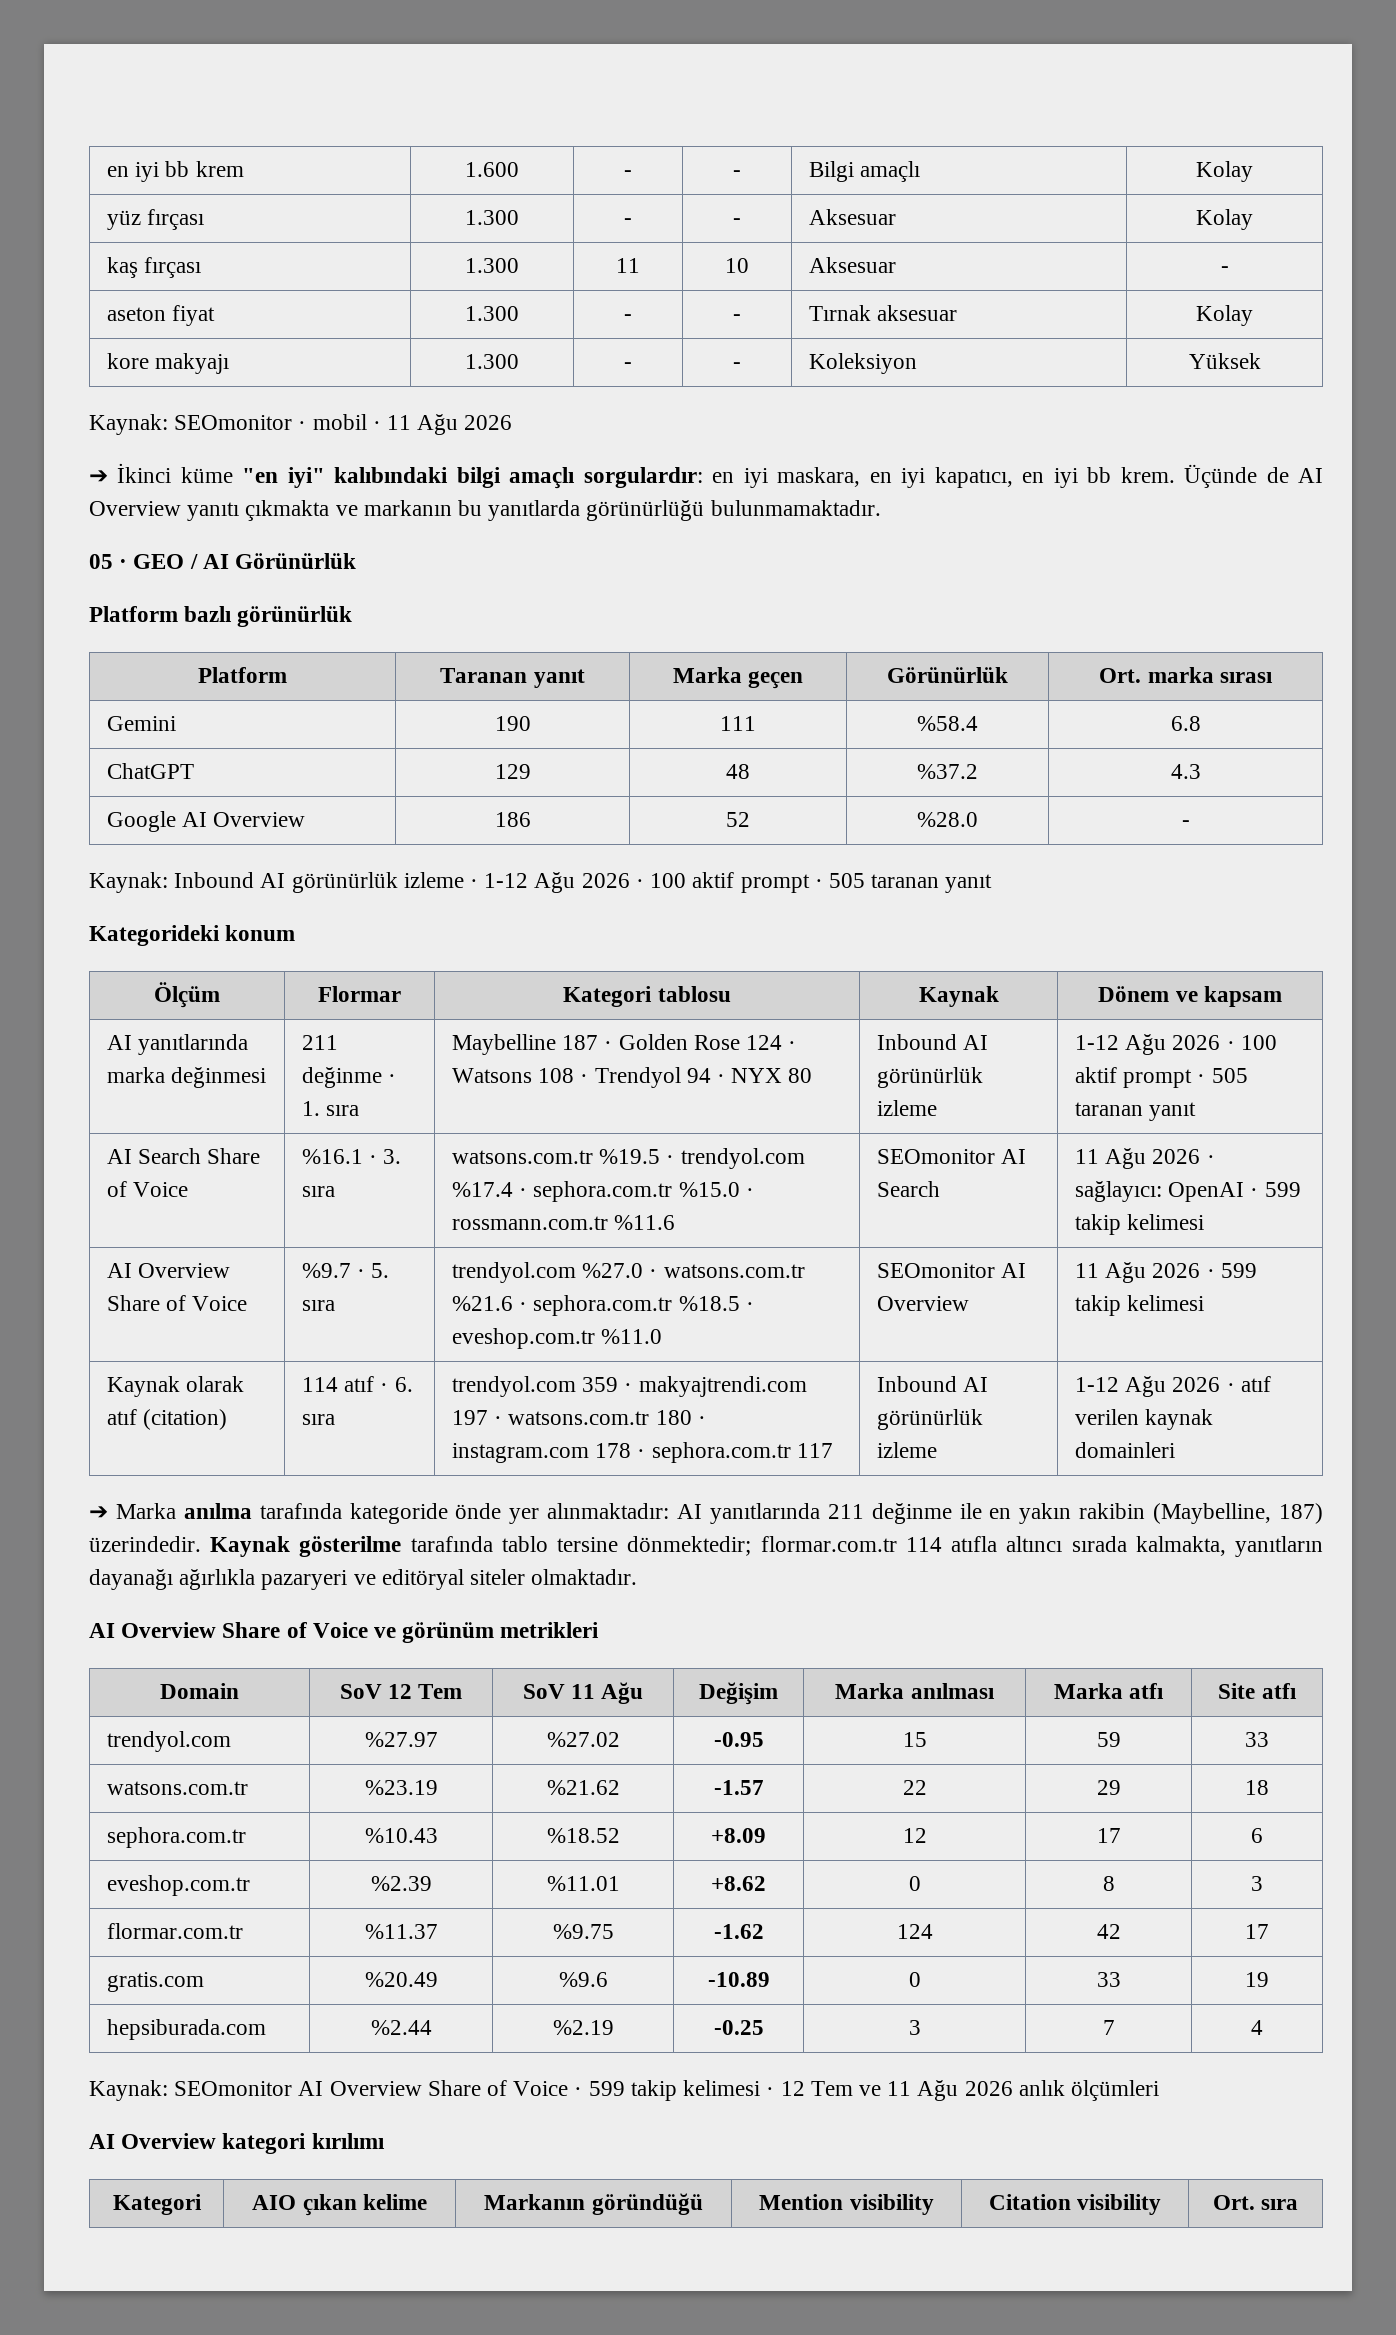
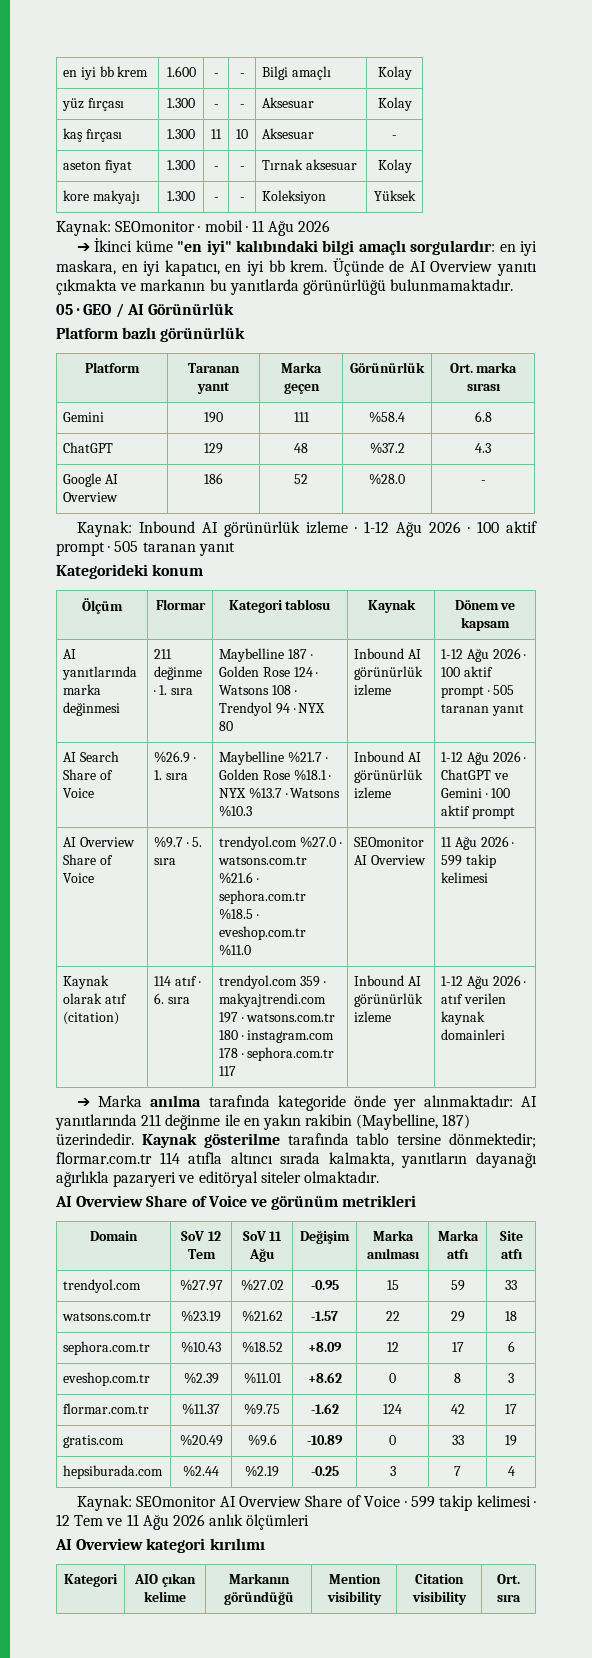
[301,1149,402,1164] [301,1186,335,1197] [451,1148,805,1169] [451,1181,754,1202] [451,1215,676,1230] [876,1149,1027,1164] [876,1181,940,1197] [1074,1148,1215,1169] [1074,1181,1301,1202] [1074,1214,1205,1235] %16.1 · 3. sıra | watsons.com.tr %19.5 · trendyol.com %17.4 · sephora.com.tr %15.0 · rossmann.com.tr %11.6 | SEOmonitor AI Search | 11 Ağu 2026 · sağlayıcı: OpenAI · 599 takip kelimesi -> [154,751,196,763] [154,770,188,780] [219,751,328,765] [219,769,332,781] [219,787,341,799] [219,805,253,817] [354,751,421,762] [354,769,424,783] [354,787,392,799] [441,751,527,765] [441,769,508,780] [441,788,510,798] [441,805,515,819] %26.9 · 1. sıra | Maybelline %21.7 · Golden Rose %18.1 · NYX %13.7 · Watsons %10.3 | Inbound AI görünürlük izleme | 1-12 Ağu 2026 · ChatGPT ve Gemini · 100 aktif prompt

